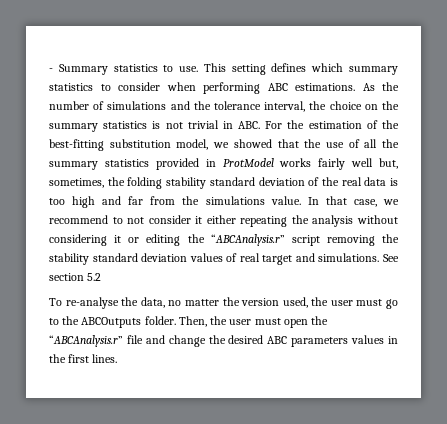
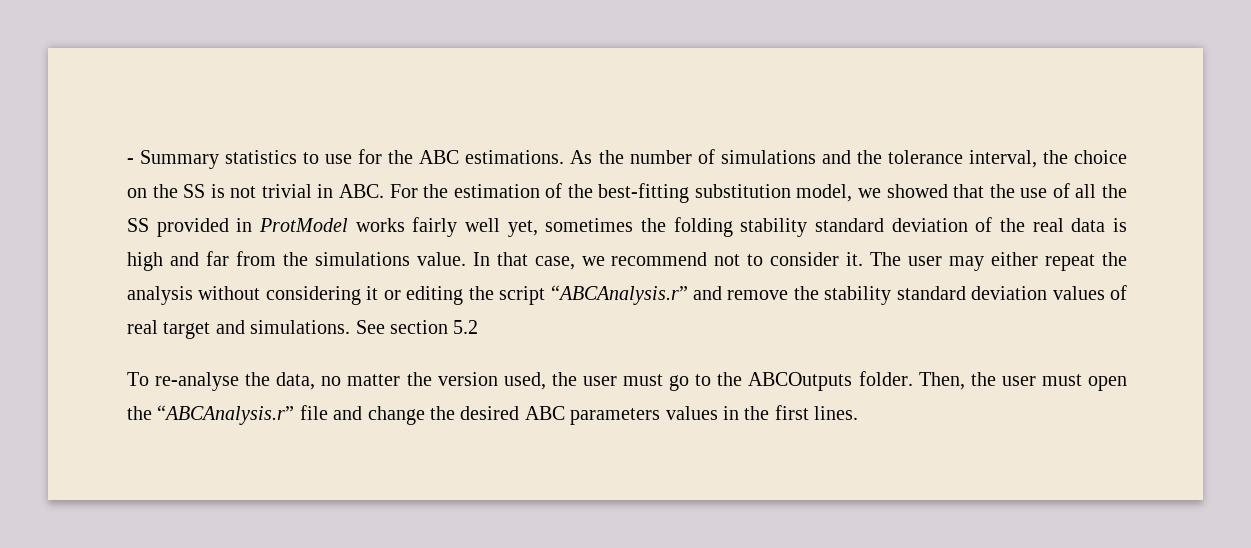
[179,63,398,75] [49,82,260,94] use. This setting defines which summary statistics to consider when performing -> [325,149,414,164] use for the
[49,121,148,132] summary statistics -> [183,184,206,198] SS
[49,159,149,170] summary statistics -> [127,218,149,232] SS
[379,158,398,169] [49,178,104,188] but, sometimes, -> [507,218,634,237] yet, sometimes
[49,198,65,205] too -> (1127, 225) none
[112,215,288,227] to not consider it either repeating -> [714,252,1096,271] not to consider it. The user may either repeat
[210,234,375,246] “ABCAnalysis.r” script removing -> [499,285,789,305] script “ABCAnalysis.r” and remove

